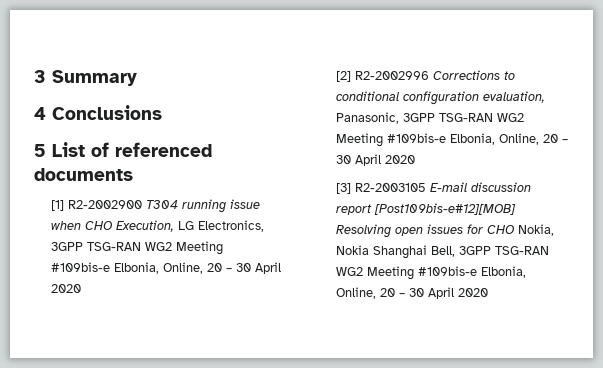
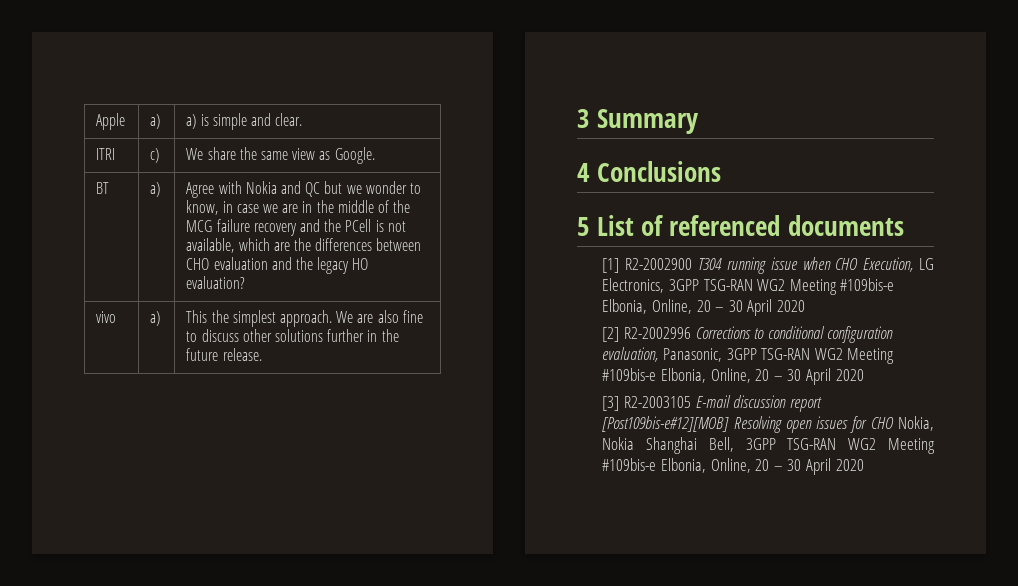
(34, 76) none -> [96,113,126,130] [150,114,161,129] [186,113,303,130] [96,148,116,160] [150,148,160,163] [186,147,375,164] [96,182,110,194] [150,182,161,197] [186,181,421,198] [186,200,411,215] [186,219,406,236] [186,238,422,253] [186,257,369,274] [186,276,246,289] [96,311,117,323] [150,311,161,326] [186,310,423,327] [186,329,399,342] [186,348,262,361] Apple | a) | a) is simple and clear. // ITRI | c) | We share the same view as Google. // BT | a) | Agree with Nokia and QC but we wonder to know, in case we are in the middle of the MCG failure recovery and the PCell is not available, which are the differences between CHO evaluation and the legacy HO evaluation? // vivo | a) | This the simplest approach. We are also fine to discuss other solutions further in the future release. //

